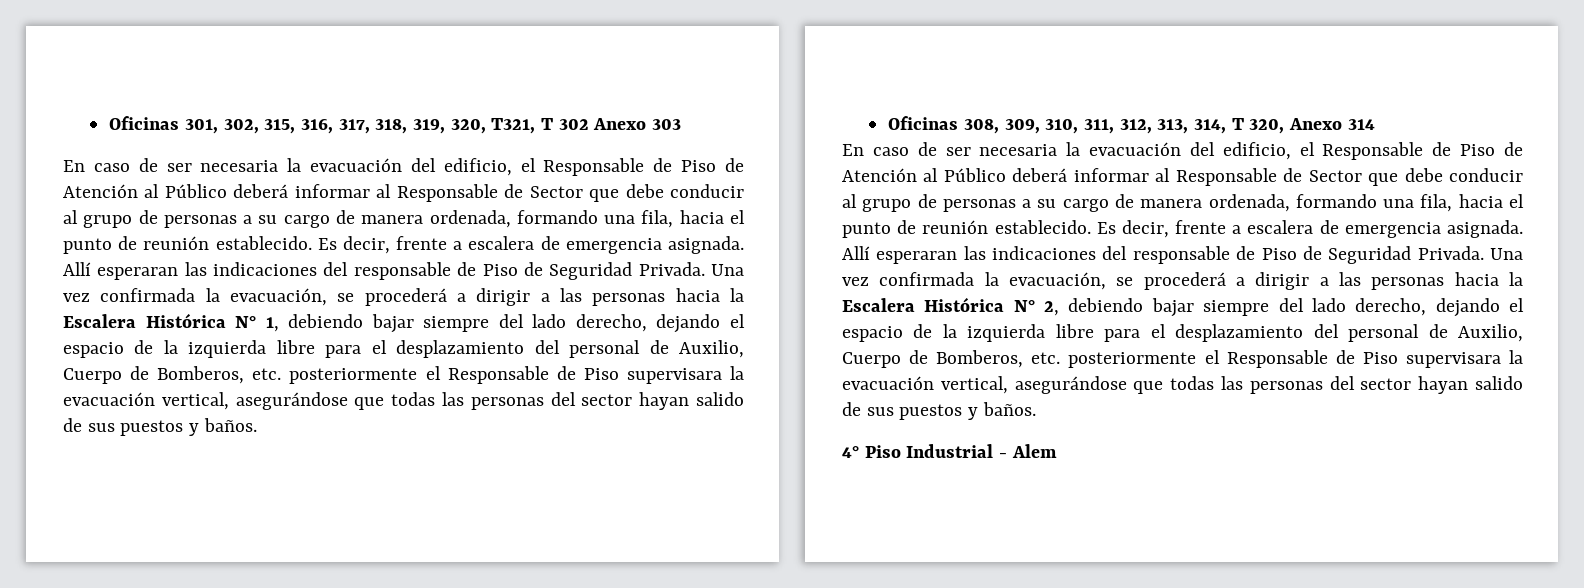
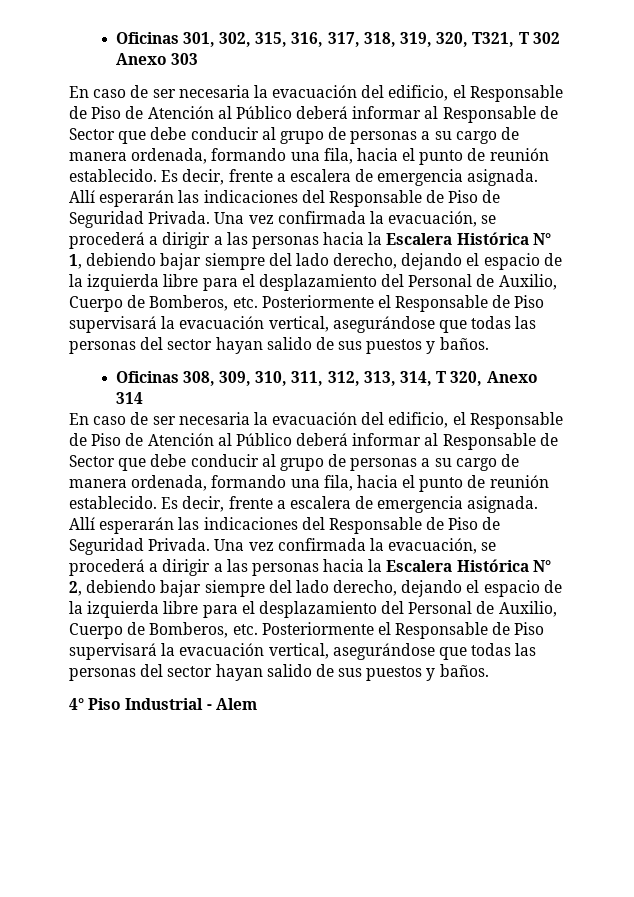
[97,262,451,280] esperaran las indicaciones del responsable -> [99,190,422,207] esperarán las indicaciones del Responsable
[569,340,744,358] [63,366,722,384] personal de Auxilio, Cuerpo de Bomberos, etc. posteriormente el Responsable de Piso supervisara -> [408,274,557,290] [69,295,545,312] [69,316,157,333] Personal de Auxilio, Cuerpo de Bomberos, etc. Posteriormente el Responsable de Piso supervisará
[876,246,1230,264] esperaran las indicaciones del responsable -> [99,517,422,534] esperarán las indicaciones del Responsable
[1348,324,1523,342] [842,350,1501,368] personal de Auxilio, Cuerpo de Bomberos, etc. posteriormente el Responsable de Piso supervisara -> [408,601,557,617] [69,622,545,639] [69,643,157,660] Personal de Auxilio, Cuerpo de Bomberos, etc. Posteriormente el Responsable de Piso supervisará

